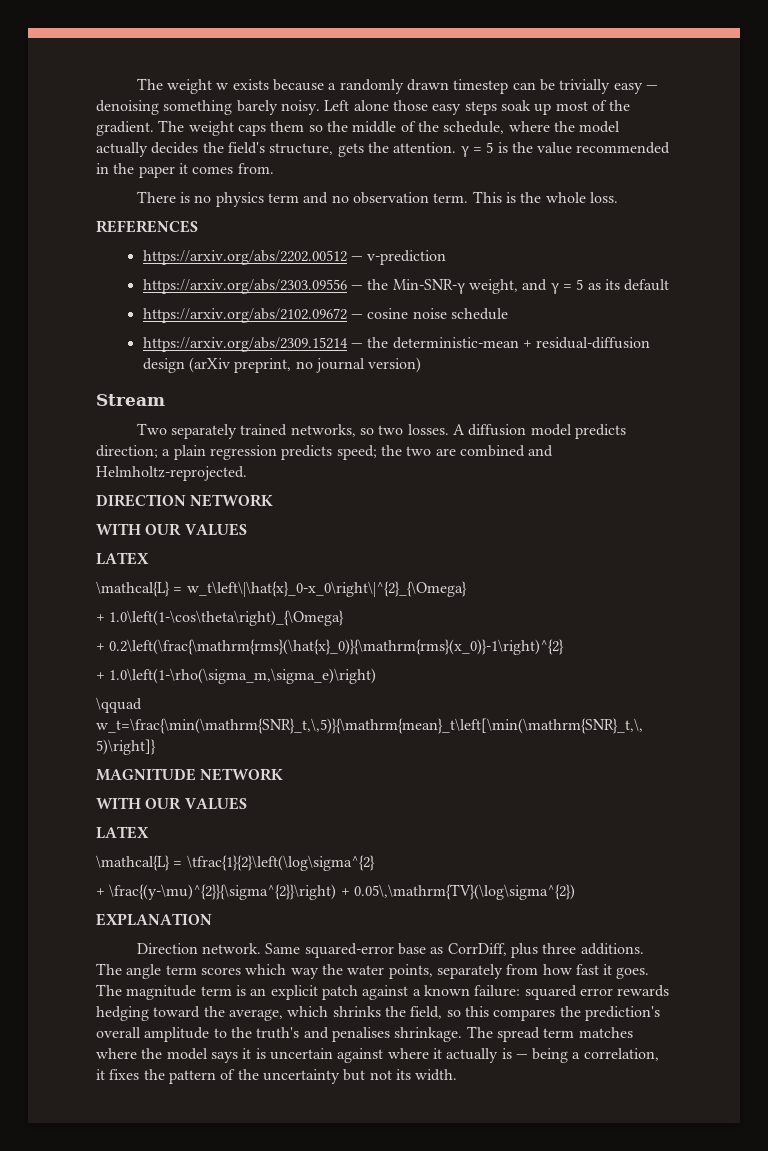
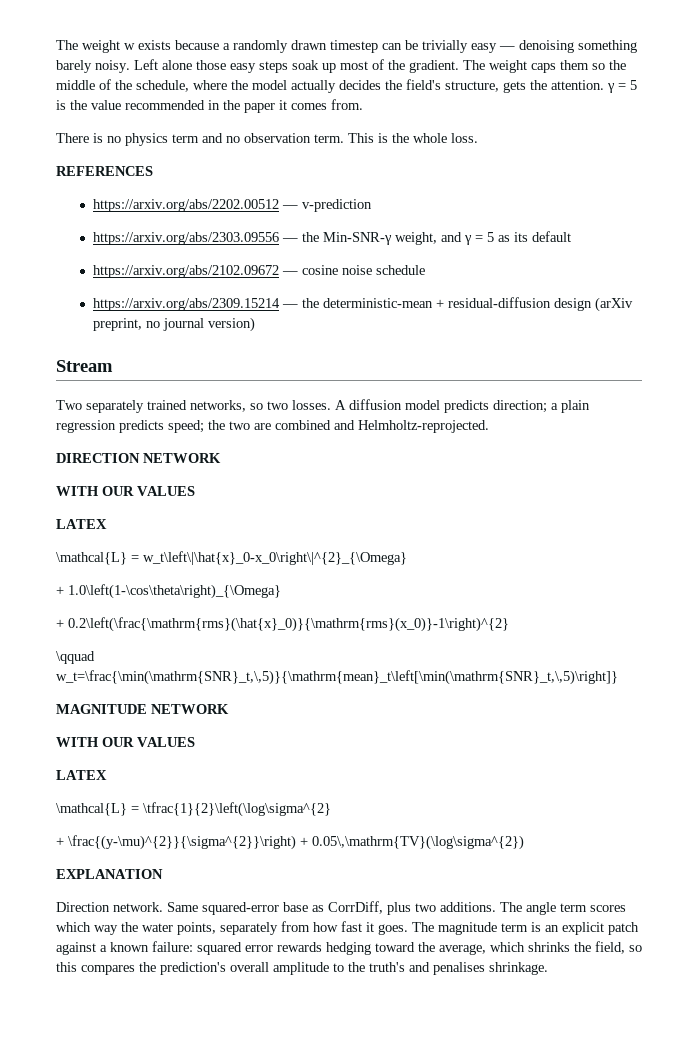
[96,668,377,684] // + 1.0\left(1-\rho(\sigma_m,\sigma_e)\right) -> (509, 624) none
[542,943,577,954] three -> [415,903,436,912] two
[466,1026,633,1042] [96,1048,659,1063] [96,1069,458,1084] The spread term matches where the model says it is uncertain against where it actually is — being a correlation, it fixes the pattern of the uncertainty but not its width. -> (548, 968) none

